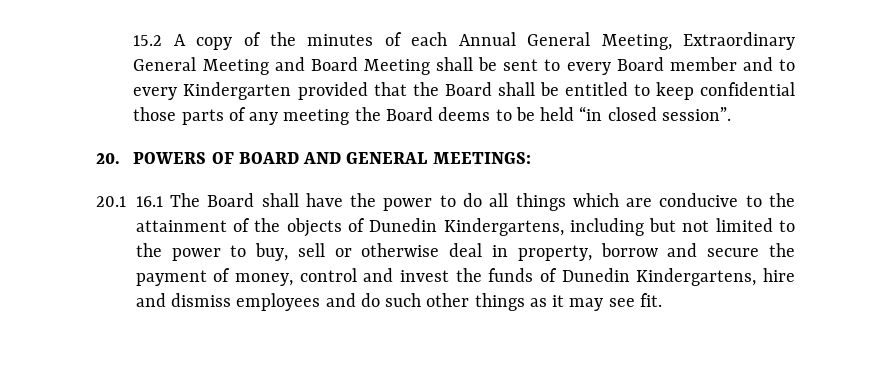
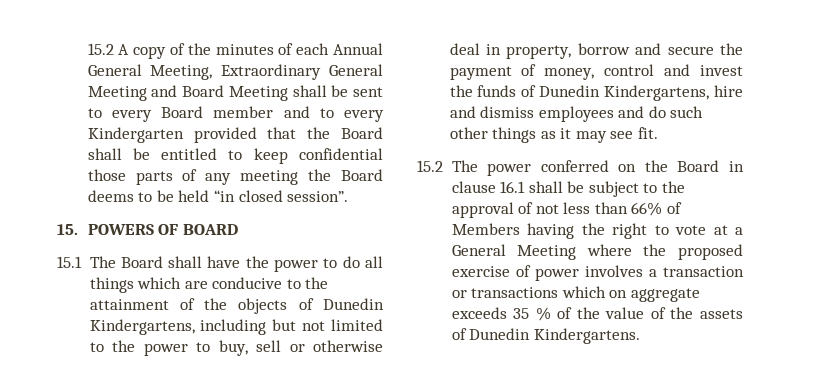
[96,153,120,164] 20. -> [57,224,78,235] 15.
[303,152,531,164] [96,196,163,207] AND GENERAL MEETINGS: // 20.1 16.1 -> [57,256,82,268] // 15.1
(662, 300) none -> [417,160,744,176] [451,181,686,197] [451,202,683,218] [451,223,743,239] [451,244,743,260] [451,265,744,281] [451,286,700,302] [451,307,743,321] [451,328,640,344] // 15.2 The power conferred on the Board in clause 16.1 shall be subject to the approval of not less than 66% of Members having the right to vote at a General Meeting where the proposed exercise of power involves a transaction or transactions which on aggregate exceeds 35 % of the value of the assets of Dunedin Kindergartens.

